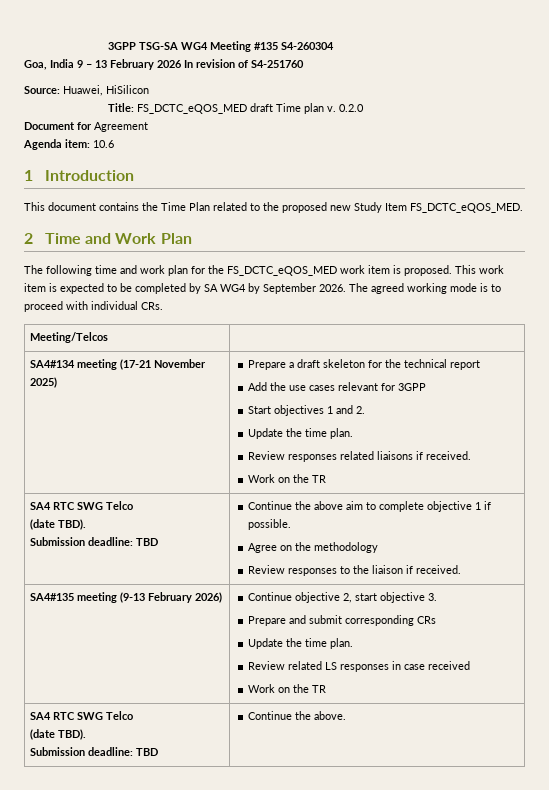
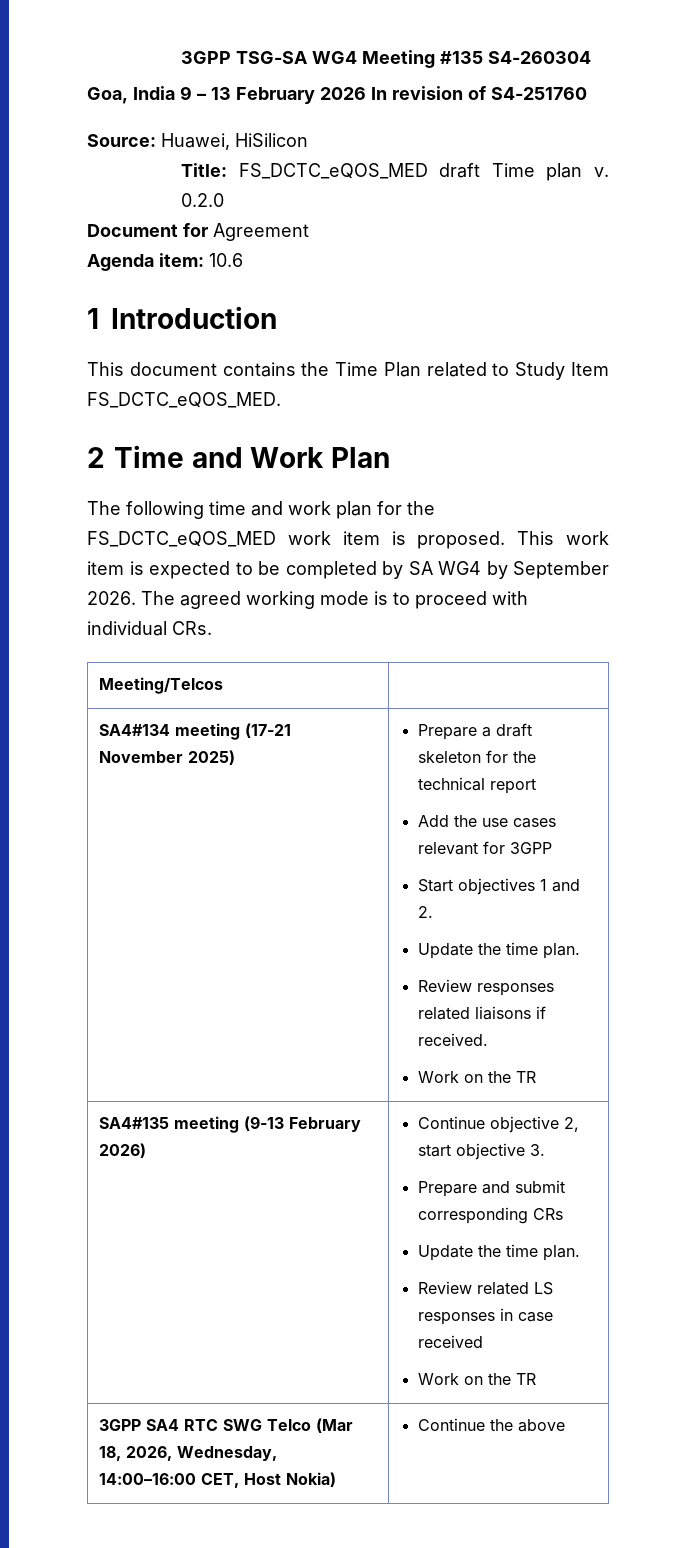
[263,202,351,213] the proposed new -> (510, 369) none
[30,501,134,510] [30,519,87,530] [30,537,159,546] [247,501,491,512] [247,519,291,530] [247,542,378,553] [247,565,461,576] // SA4 RTC SWG Telco // (date TBD). // Submission deadline: TBD | Continue the above aim to complete objective 1 if possible. // Agree on the methodology // Review responses to the liaison if received. -> (536, 1077) none
[30,711,134,720] [30,729,87,740] [30,747,159,756] [247,711,346,720] SA4 RTC SWG Telco // (date TBD). // Submission deadline: TBD | Continue the above. -> [99,1418,354,1433] [99,1446,278,1461] [99,1472,337,1488] [417,1418,565,1432] 3GPP SA4 RTC SWG Telco (Mar 18, 2026, Wednesday, 14:00–16:00 CET, Host Nokia) | Continue the above

